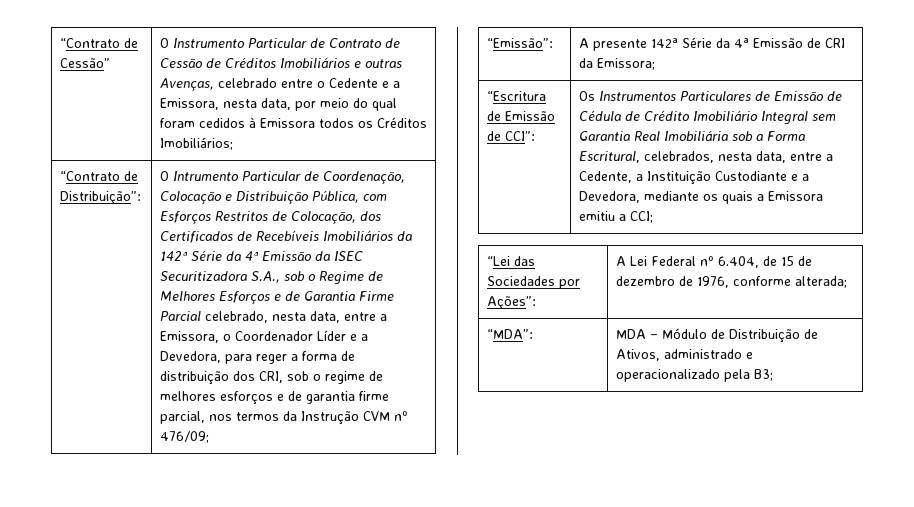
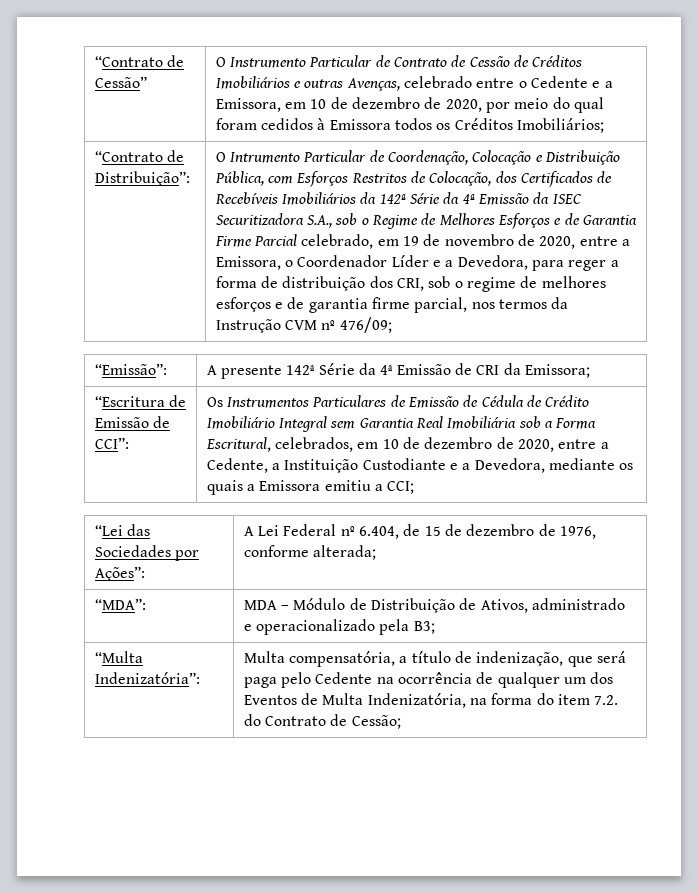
[222,98,291,110] nesta data, -> [285,97,482,112] em 10 de dezembro de 2020,
[271,311,340,323] nesta data, -> [377,234,576,249] em 19 de novembro de 2020,
[717,151,786,163] nesta data, -> [357,437,555,452] em 10 de dezembro de 2020,
(773, 375) none -> [94,651,143,663] [94,672,200,684] [243,651,627,667] [243,672,614,688] [243,693,619,708] [243,714,401,729] // “Multa Indenizatória”: | Multa compensatória, a título de indenização, que será paga pelo Cedente na ocorrência de qualquer um dos Eventos de Multa Indenizatória, na forma do item 7.2. do Contrato de Cessão;

